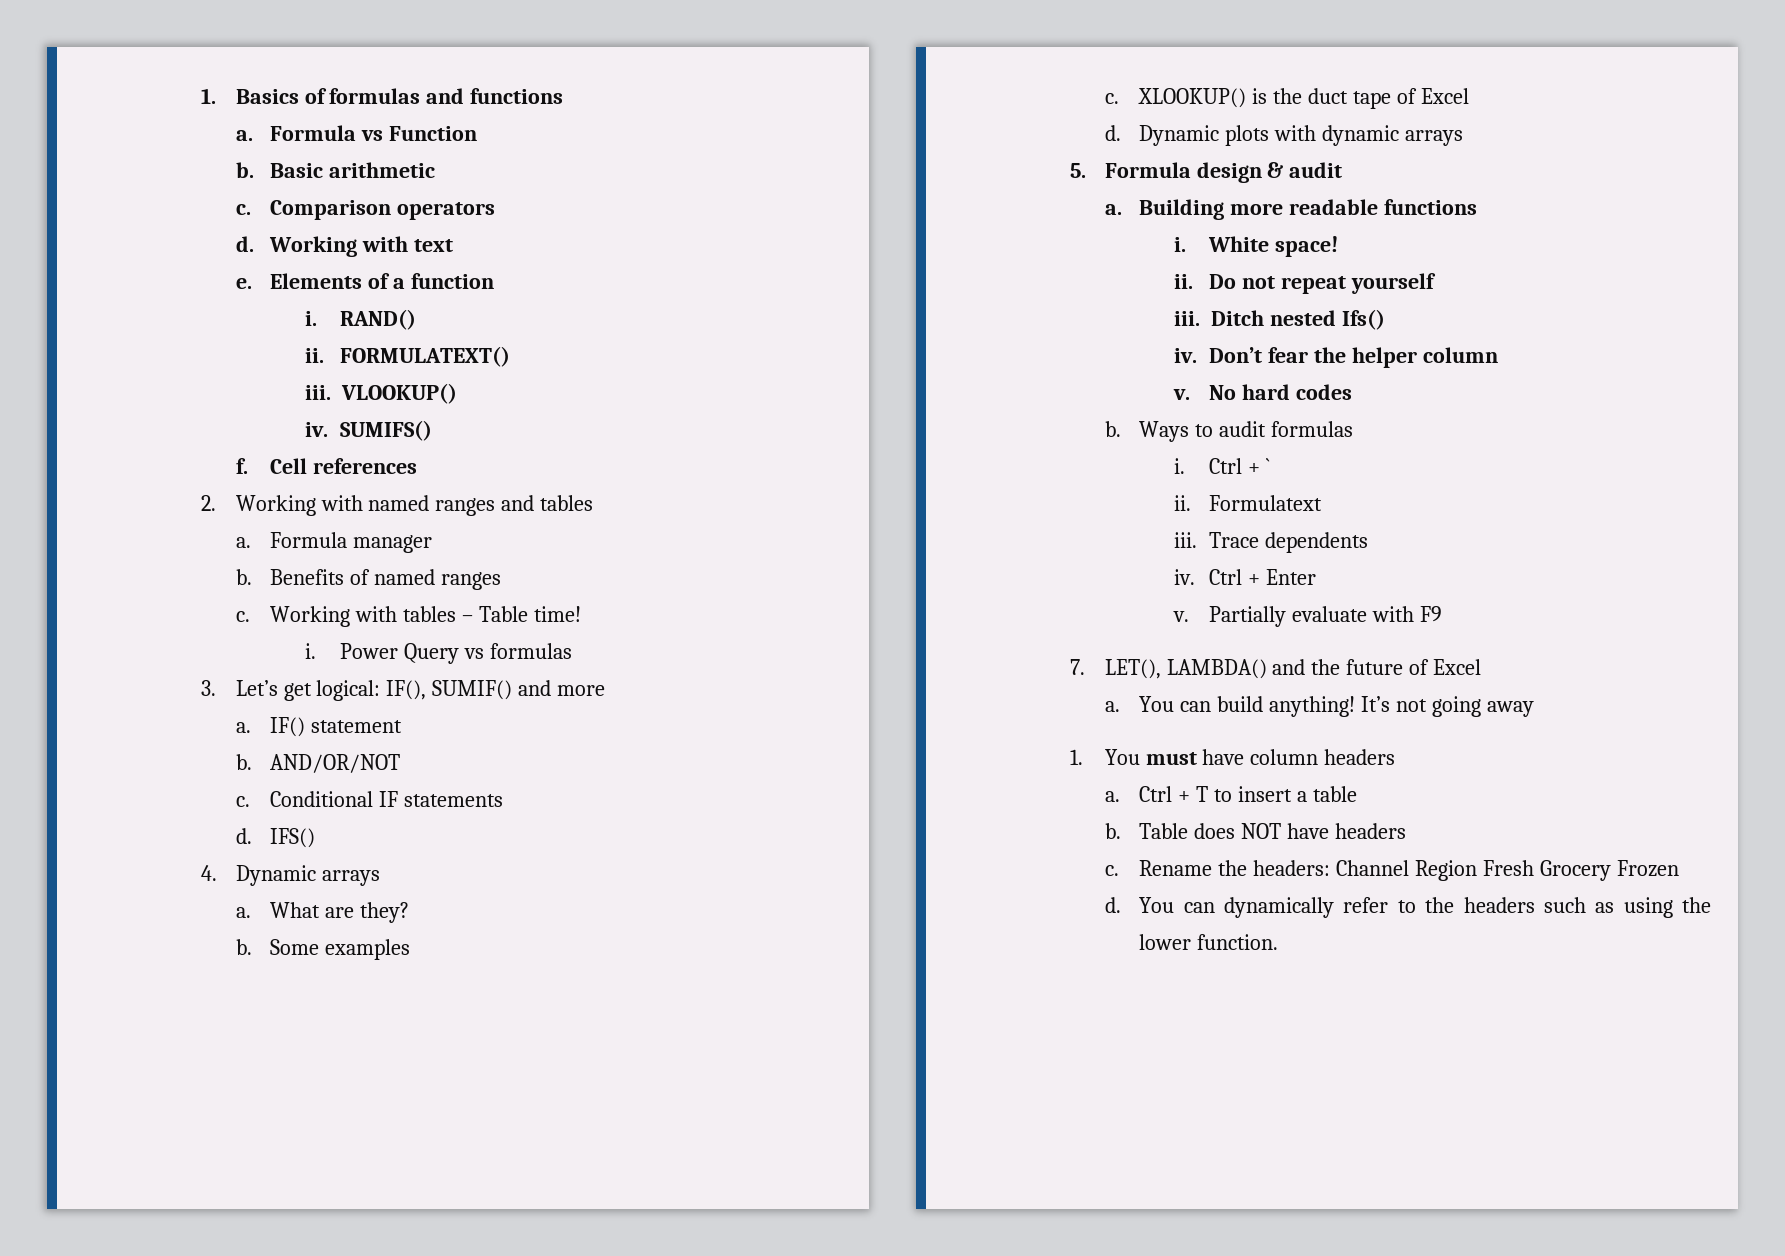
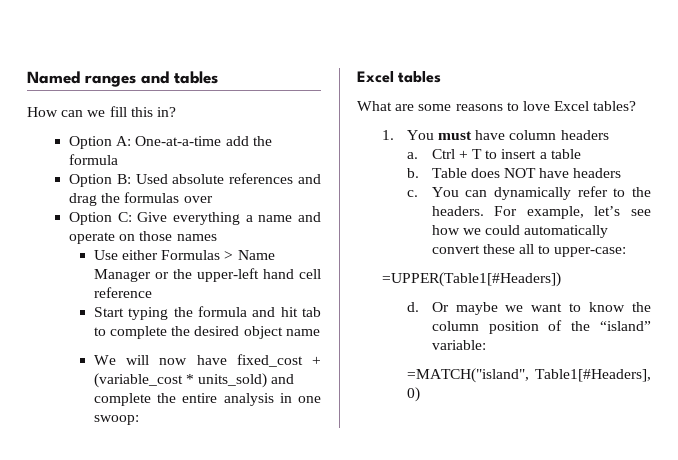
[200,88,564,104] [235,125,478,141] [235,162,436,178] [235,200,496,220] [235,236,454,257] [235,273,495,289] [305,309,416,330] [305,346,510,367] [305,383,458,404] [305,420,432,441] [235,458,418,474] [200,495,594,516] [235,532,433,553] [235,569,502,590] [235,606,582,627] [305,643,572,664] [200,680,606,701] [235,717,403,737] [235,754,401,773] [235,791,504,807] [235,828,316,848] [200,865,380,886] [235,902,410,923] [235,939,411,960] [1104,88,1470,109] [1104,125,1464,146] [1069,162,1343,183] [1104,199,1478,220] [1174,236,1338,257] [1174,273,1436,294] [1174,309,1386,330] [1174,347,1498,368] [1173,384,1352,400] [1104,421,1354,442] [1174,458,1270,474] [1174,495,1322,511] [1174,532,1368,553] [1174,569,1316,585] [1173,606,1442,627] [1069,659,1482,679] [1104,696,1534,717] 1. Basics of formulas and functions // a. Formula vs Function // b. Basic arithmetic // c. Comparison operators // d. Working with text // e. Elements of a function // i. RAND() // ii. FORMULATEXT() // iii. VLOOKUP() // iv. SUMIFS() // f. Cell references // 2. Working with named ranges and tables // a. Formula manager // b. Benefits of named ranges // c. Working with tables – Table time! // i. Power Query vs formulas // 3. Let’s get logical: IF(), SUMIF() and more // a. IF() statement // b. AND/OR/NOT // c. Conditional IF statements // d. IFS() // 4. Dynamic arrays // a. What are they? // b. Some examples // c. XLOOKUP() is the duct tape of Excel // d. Dynamic plots with dynamic arrays // 5. Formula design & audit // a. Building more readable functions // i. White space! // ii. Do not repeat yourself // iii. Ditch nested Ifs() // iv. Don’t fear the helper column // v. No hard codes // b. Ways to audit formulas // i. Ctrl + ` // ii. Formulatext // iii. Trace dependents // iv. Ctrl + Enter // v. Partially evaluate with F9 // 7. LET(), LAMBDA() and the future of Excel // a. You can build anything! It’s not going away -> [27,71,218,87] [27,106,176,117] [68,136,272,149] [68,154,118,165] [68,173,321,187] [68,192,213,206] [68,212,321,225] [68,231,217,244] [93,250,275,260] [93,268,321,282] [93,287,152,298] [93,306,321,320] [93,326,320,339] [93,354,321,367] [93,373,295,388] [93,393,321,406] [93,415,139,425] [357,71,442,83] [357,101,637,111] Named ranges and tables // How can we fill this in? // Option A: One-at-a-time add the formula // Option B: Used absolute references and drag the formulas over // Option C: Give everything a name and operate on those names // Use either Formulas > Name Manager or the upper-left hand cell reference // Start typing the formula and hit tab to complete the desired object name // We will now have fixed_cost + (variable_cost * units_sold) and complete the entire analysis in one swoop: // Excel tables // What are some reasons to love Excel tables?
[1139,860,1679,881] [1104,897,1121,913] Rename the headers: Channel Region Fresh Grocery Frozen // d. -> (418, 193) none
[1463,897,1711,918] [1139,934,1279,950] headers such as using the lower function. -> [431,206,651,219] [431,225,609,238] [431,244,627,257] [381,272,561,287] [406,302,651,315] [431,320,651,334] [431,340,486,350] [406,368,651,383] [406,387,420,402] headers. For example, let’s see how we could automatically convert these all to upper-case: // =UPPER(Table1[#Headers]) // d. Or maybe we want to know the column position of the “island” variable: // =MATCH("island", Table1[#Headers], 0)

